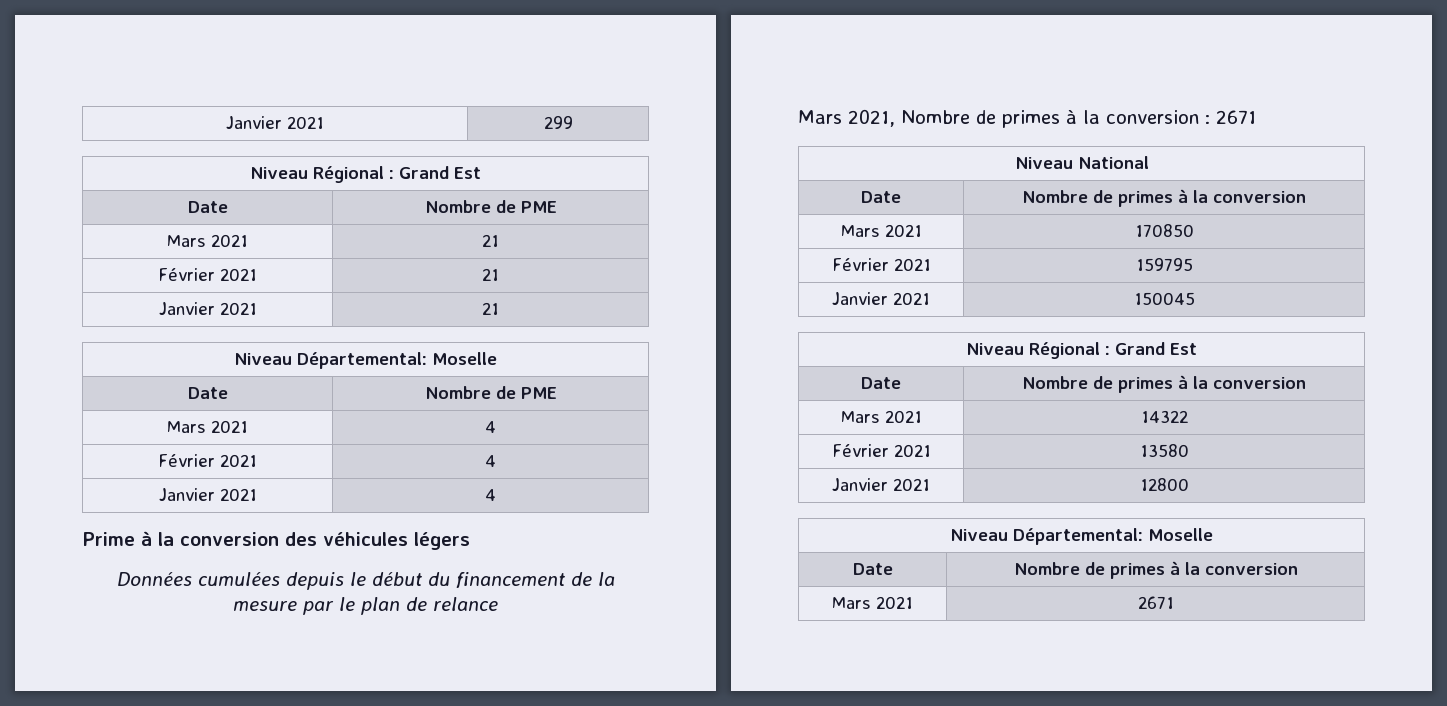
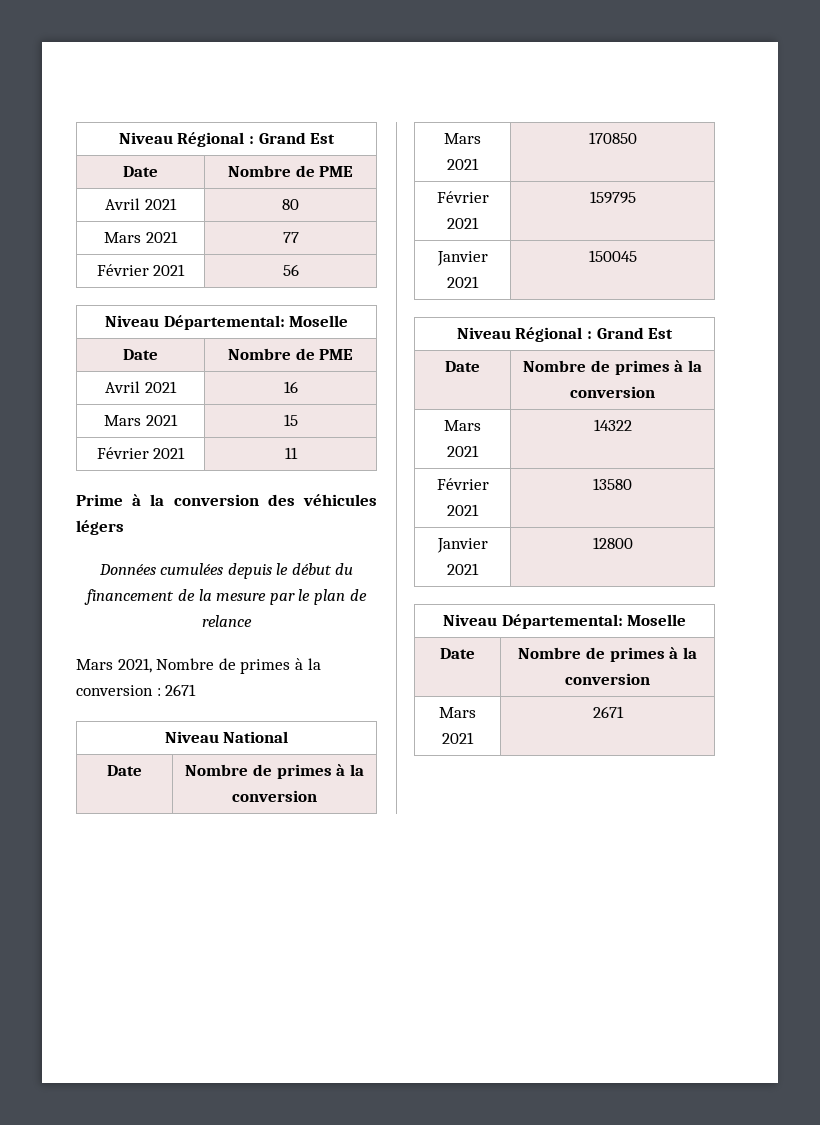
[226,116,324,129] [543,116,573,129] Janvier 2021 | 299 // -> (118, 138) none
[167,234,248,247] [482,234,499,247] [158,268,257,281] [482,268,499,281] [158,302,257,315] [482,302,499,315] // Mars 2021 | 21 // Février 2021 | 21 // Janvier 2021 | 21 -> [105,198,177,210] [282,199,299,210] [104,231,178,243] [282,232,299,243] [96,264,186,276] [282,264,299,276] // Avril 2021 | 80 // Mars 2021 | 77 // Février 2021 | 56
[167,420,248,433] [485,421,496,433] [158,454,257,467] [485,455,496,467] [158,488,257,501] [485,489,496,501] // Mars 2021 | 4 // Février 2021 | 4 // Janvier 2021 | 4 -> [105,381,177,393] [283,381,298,393] [104,414,178,426] [283,414,298,426] [96,447,186,459] [284,447,298,459] // Avril 2021 | 16 // Mars 2021 | 15 // Février 2021 | 11

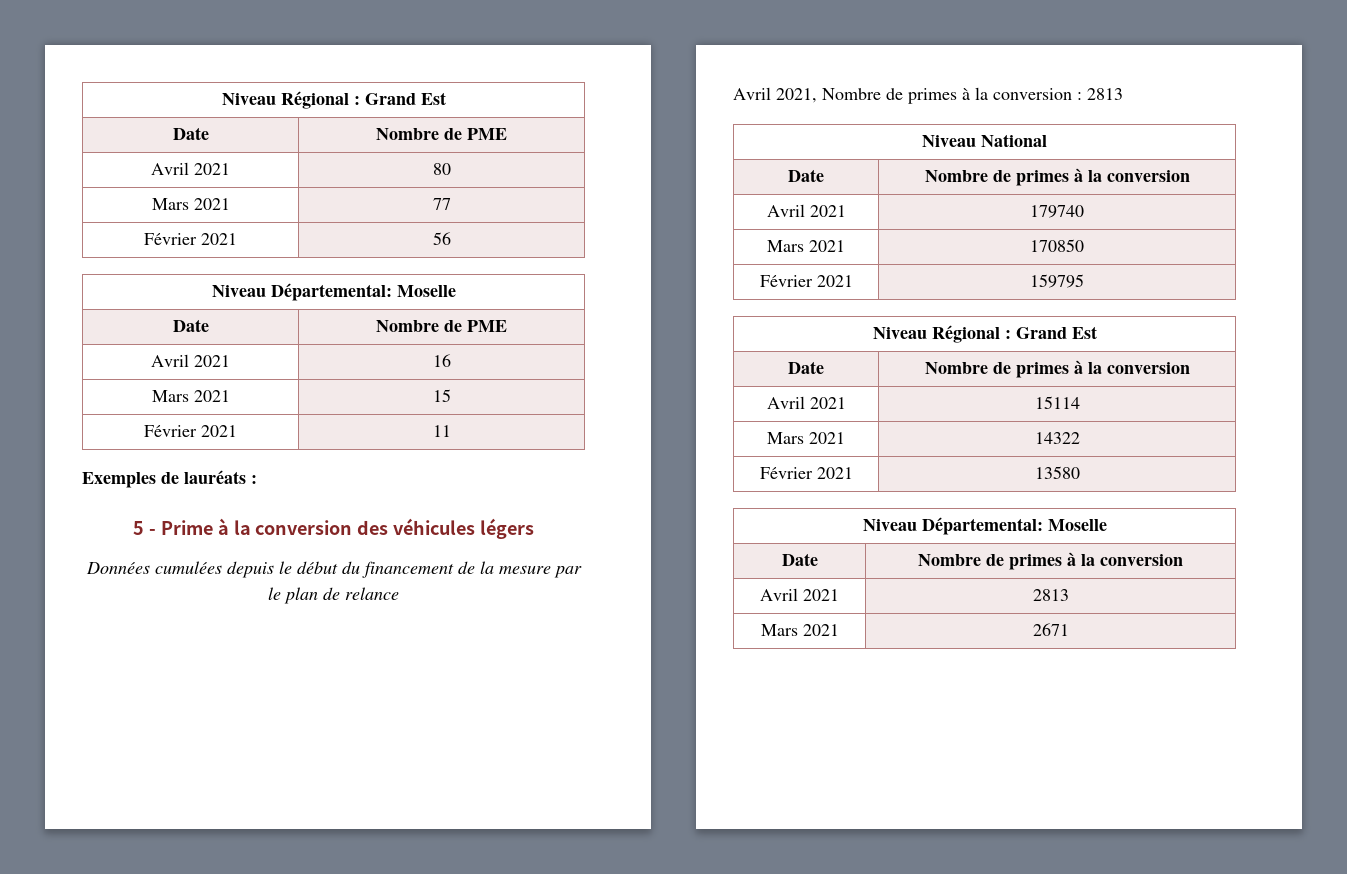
(298, 453) none -> [82,470,257,488] [133,521,156,535] Exemples de lauréats : // 5 -
[76,659,113,670] Mars -> [733,87,771,100] Avril
[165,684,197,696] 2671 -> [1087,88,1123,100] 2813
(317, 796) none -> [766,204,846,217] [1030,205,1084,218] // Avril 2021 | 179740
[436,251,488,266] [447,276,479,288] [588,250,637,262] // Janvier 2021 | 150045 -> (1084, 281) none
(655, 392) none -> [766,396,846,409] [1034,396,1080,409] // Avril 2021 | 15114
[436,538,488,553] [447,563,479,575] [592,537,633,549] // Janvier 2021 | 12800 -> (1080, 472) none
(650, 679) none -> [760,588,839,601] [1032,589,1069,601] // Avril 2021 | 2813

